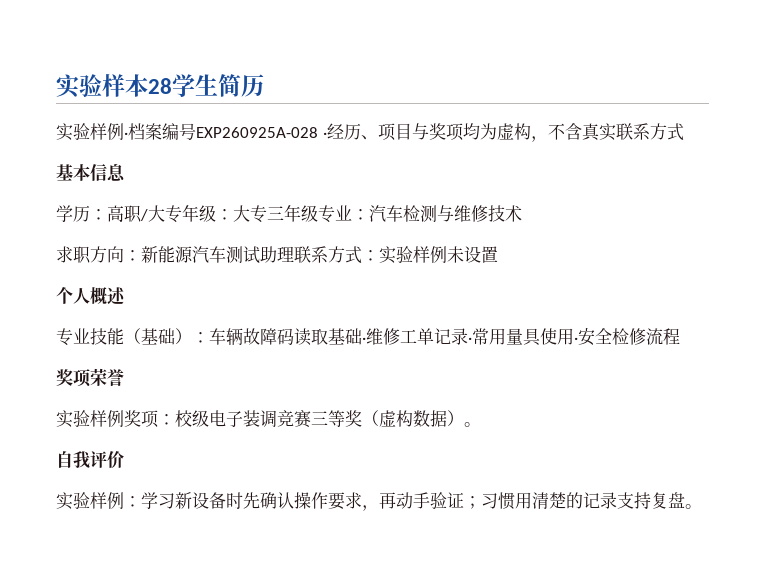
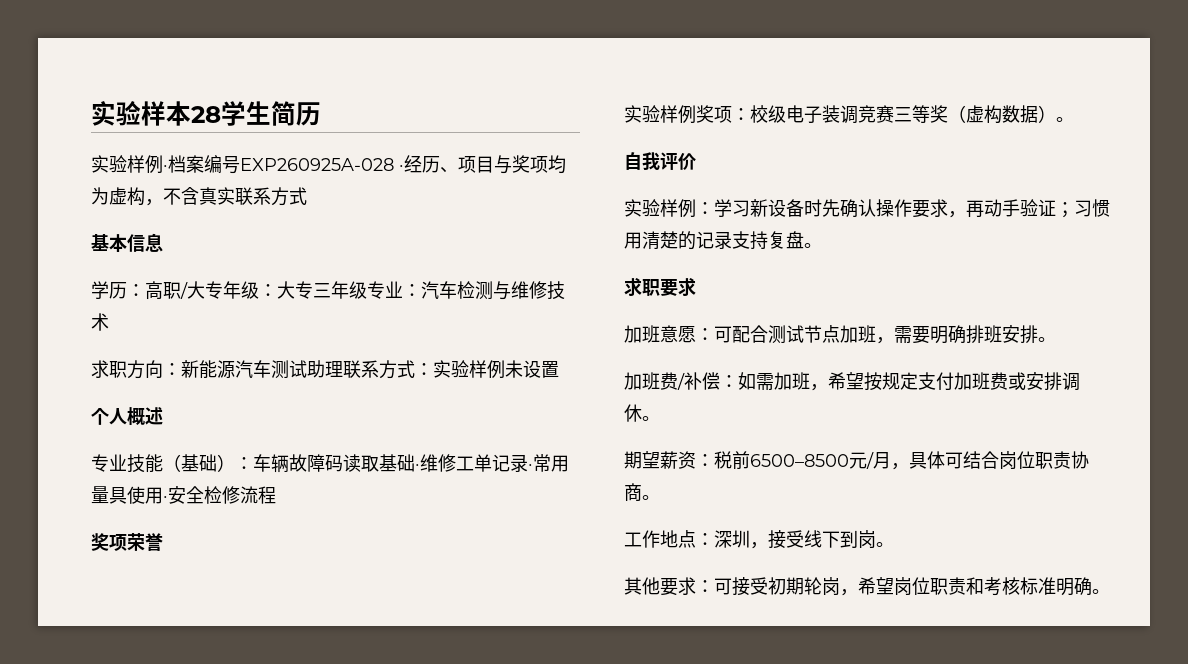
(702, 506) none -> [624,277,696,297] [624,325,1056,344] [624,372,1080,391] [624,404,660,422] [624,451,1089,470] [624,483,660,501] [624,530,894,549] [624,577,1110,596] // 求职要求 // 加班意愿：可配合测试节点加班，需要明确排班安排。 // 加班费/补偿：如需加班，希望按规定支付加班费或安排调休。 // 期望薪资：税前6500–8500元/月，具体可结合岗位职责协商。 // 工作地点：深圳，接受线下到岗。 // 其他要求：可接受初期轮岗，希望岗位职责和考核标准明确。

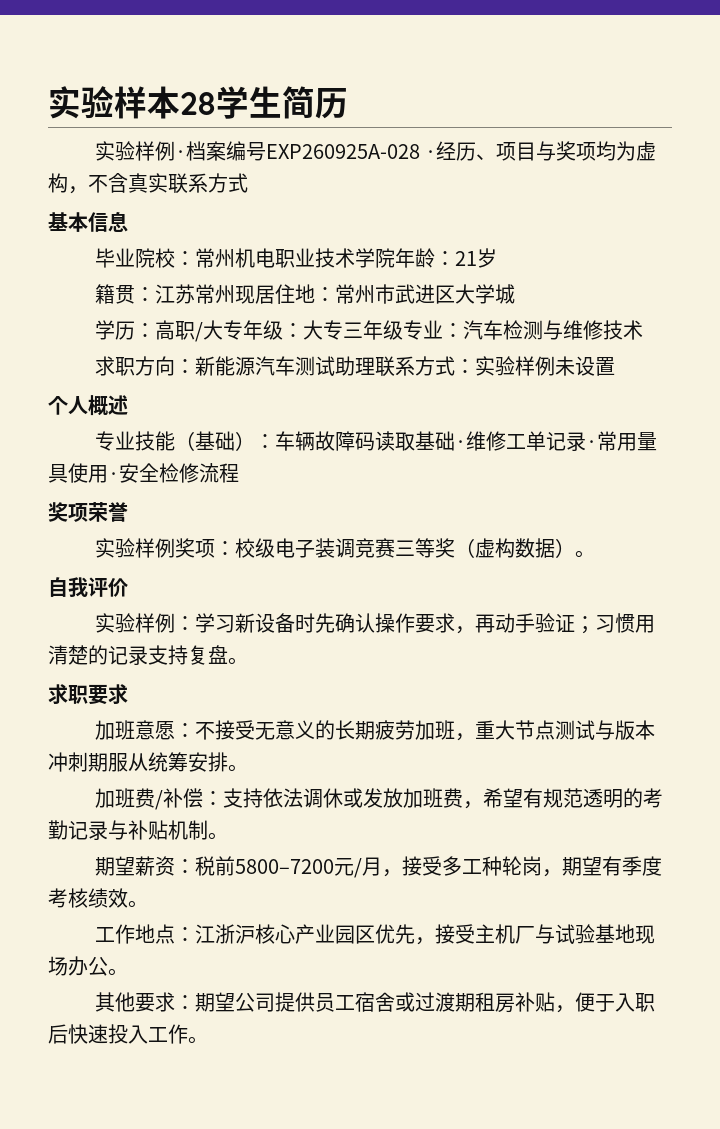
(163, 242) none -> [94,248,497,268] [94,284,515,304] // 毕业院校：常州机电职业技术学院年龄：21岁 // 籍贯：江苏常州现居住地：常州市武进区大学城
[714,325,1002,344] 可配合测试节点加班，需要明确排班 -> [194,720,655,741] [48,752,188,772] 不接受无意义的长期疲劳加班，重大节点测试与版本冲刺期服从统筹
[738,372,1080,391] [624,404,642,422] 如需加班，希望按规定支付加班费或安排调休 -> [222,788,663,809] [48,820,208,840] 支持依法调休或发放加班费，希望有规范透明的考勤记录与补贴机制
[750,454,849,467] 6500–8500 -> [234,859,334,874] 5800–7200
[909,451,1089,469] [624,483,660,501] [624,530,894,549] [624,577,1092,596] 具体可结合岗位职责协商。 // 工作地点：深圳，接受线下到岗。 // 其他要求：可接受初期轮岗，希望岗位职责和考核标准明确 -> [401,856,662,877] [48,888,148,908] [94,924,655,945] [48,956,128,976] [94,992,655,1013] [48,1024,188,1044] 接受多工种轮岗，期望有季度考核绩效。 // 工作地点：江浙沪核心产业园区优先，接受主机厂与试验基地现场办公。 // 其他要求：期望公司提供员工宿舍或过渡期租房补贴，便于入职后快速投入工作

